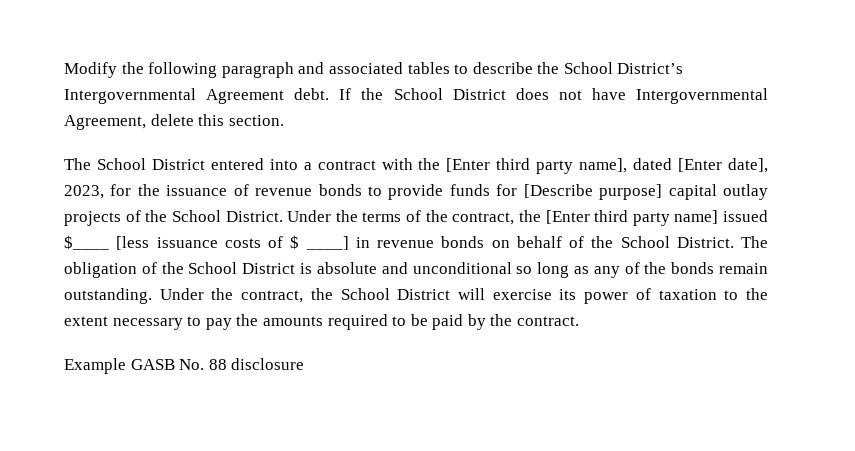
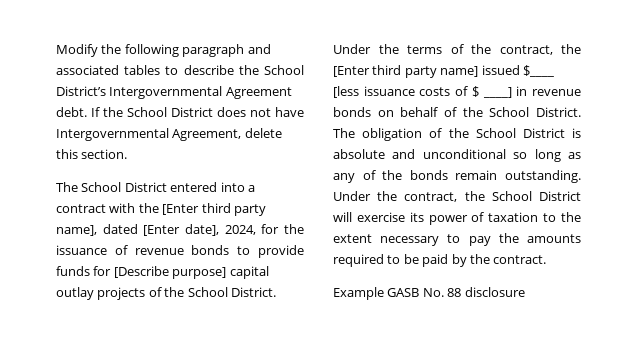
[64,185,104,199] 2023, -> [224,225,256,235] 2024,

